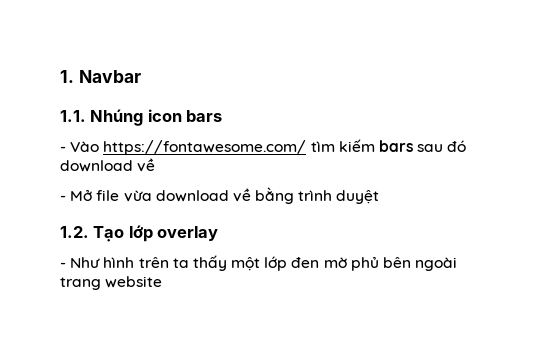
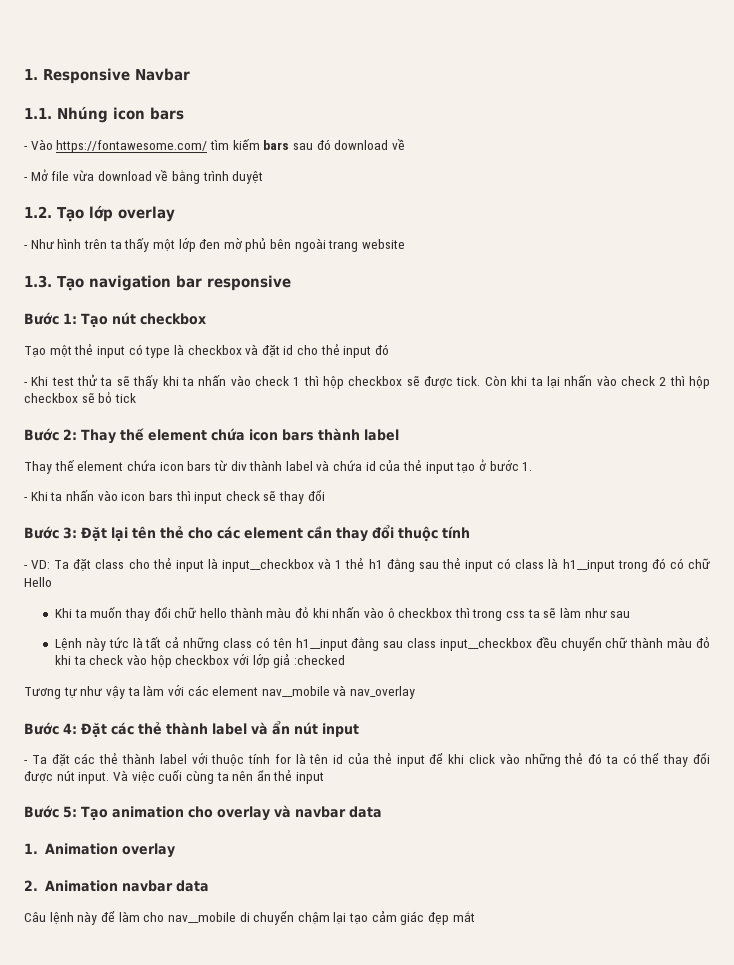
[60,70,74,83] 1. -> [24,68,130,84] 1. Responsive
(163, 282) none -> [24,275,291,291] [24,312,206,327] [24,344,390,358] [24,374,710,389] [24,392,136,403] [24,428,399,444] [24,459,533,474] [24,489,325,504] [24,525,470,542] [24,558,711,572] [24,577,52,587] [55,606,631,621] [55,636,710,651] [55,654,345,668] [24,685,416,699] [24,721,359,737] [24,752,711,767] [24,769,325,784] [24,805,382,821] [24,843,175,858] [24,880,209,892] [24,910,475,925] // 1.3. Tạo navigation bar responsive // Bước 1: Tạo nút checkbox // Tạo một thẻ input có type là checkbox và đặt id cho thẻ input đó // - Khi test thử ta sẽ thấy khi ta nhấn vào check 1 thì hộp checkbox sẽ được tick. Còn khi ta lại nhấn vào check 2 thì hộp checkbox sẽ bỏ tick // Bước 2: Thay thế element chứa icon bars thành label // Thay thế element chứa icon bars từ div thành label và chứa id của thẻ input tạo ở bước 1. // - Khi ta nhấn vào icon bars thì input check sẽ thay đổi // Bước 3: Đặt lại tên thẻ cho các element cần thay đổi thuộc tính // - VD: Ta đặt class cho thẻ input là input__checkbox và 1 thẻ h1 đằng sau thẻ input có class là h1__input trong đó có chữ Hello // Khi ta muốn thay đổi chữ hello thành màu đỏ khi nhấn vào ô checkbox thì trong css ta sẽ làm như sau // Lệnh này tức là tất cả những class có tên h1__input đằng sau class input__checkbox đều chuyển chữ thành màu đỏ khi ta check vào hộp checkbox với lớp giả :checked // Tương tự như vậy ta làm với các element nav__mobile và nav_overlay // Bước 4: Đặt các thẻ thành label và ẩn nút input // - Ta đặt các thẻ thành label với thuộc tính for là tên id của thẻ input để khi click vào những thẻ đó ta có thể thay đổi được nút input. Và việc cuối cùng ta nên ẩn thẻ input // Bước 5: Tạo animation cho overlay và navbar data // 1. Animation overlay // 2. Animation navbar data // Câu lệnh này để làm cho nav__mobile di chuyển chậm lại tạo cảm giác đẹp mắt

